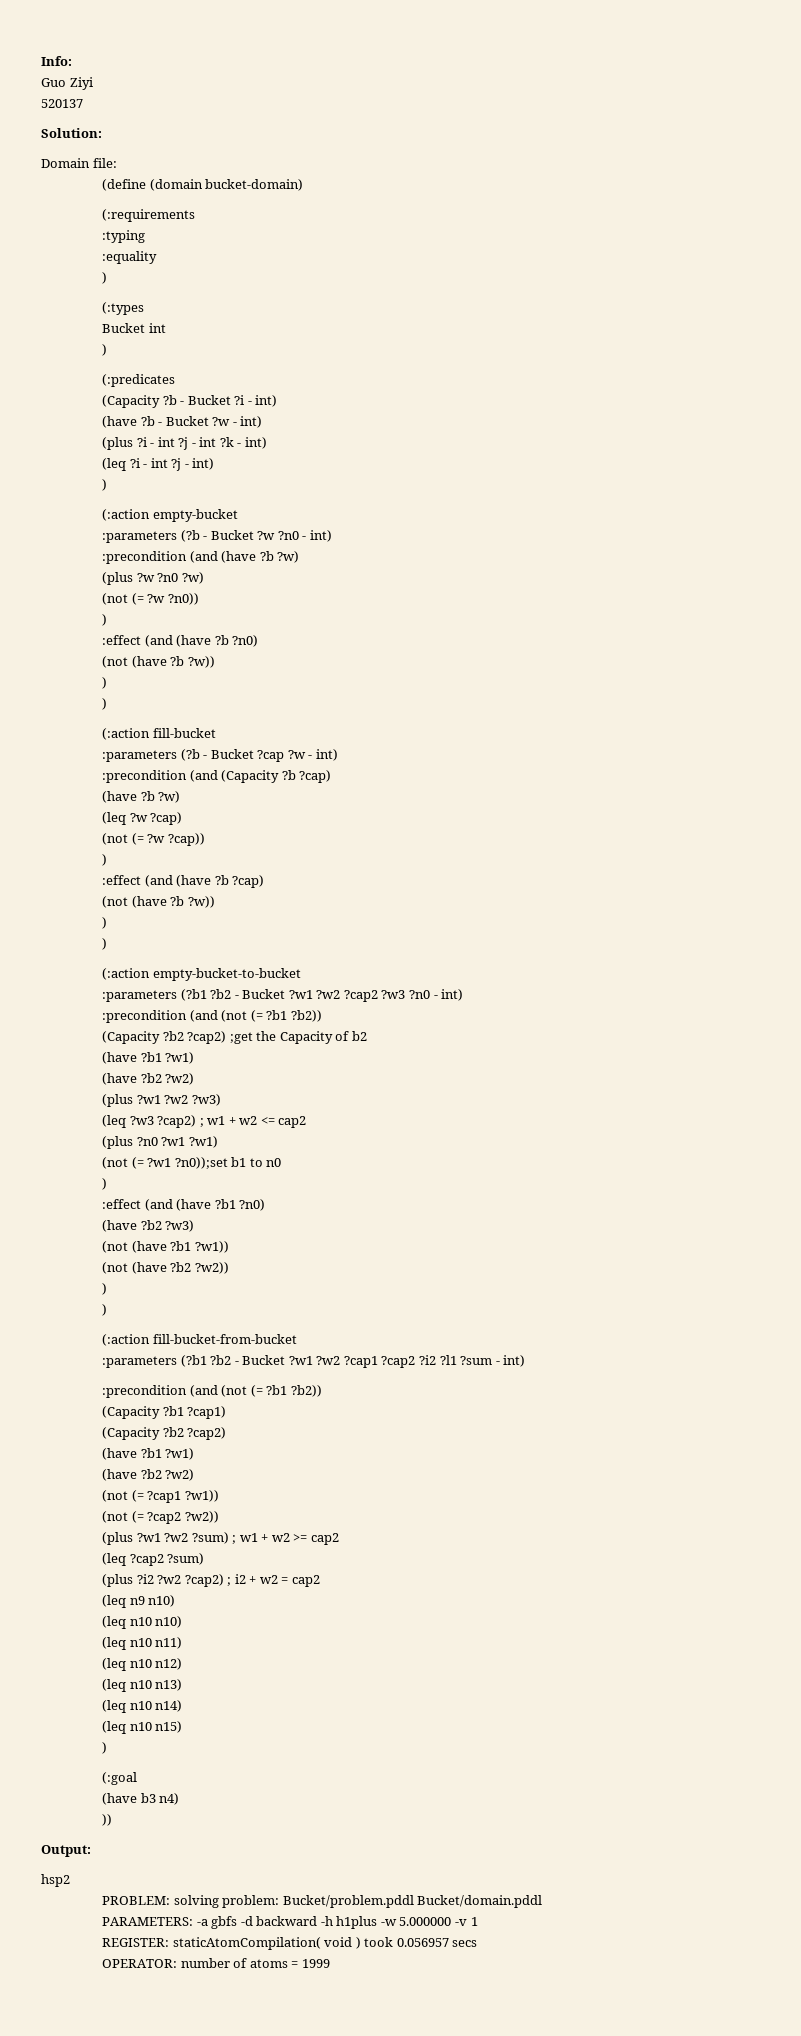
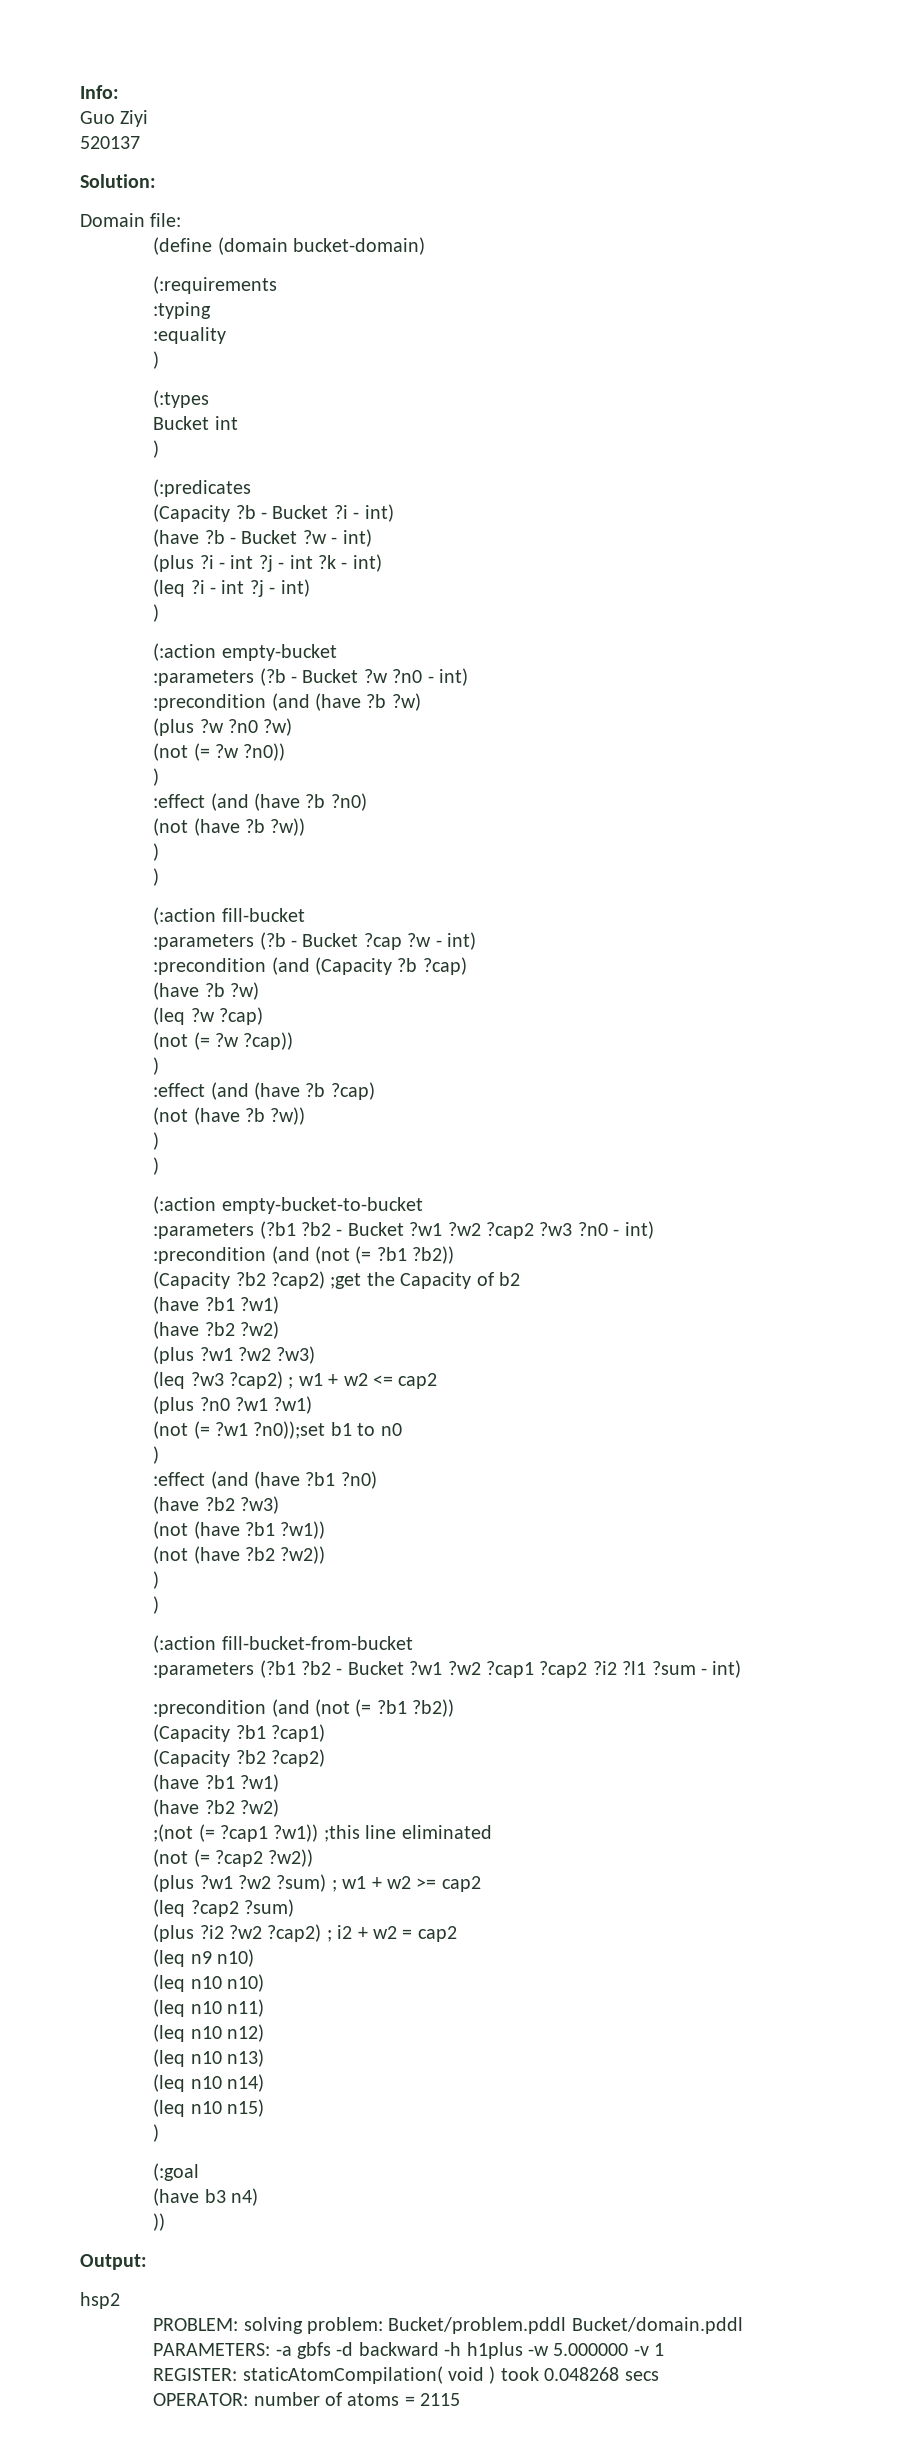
[102,1490,129,1502] (not -> [153,1824,194,1842] ;(not
(219, 1496) none -> [323,1825,492,1842] ;this line eliminated
[396,1938,449,1947] 0.056957 -> [544,2367,620,2381] 0.048268
[301,1959,330,1968] 1999 -> [420,2393,461,2406] 2115

